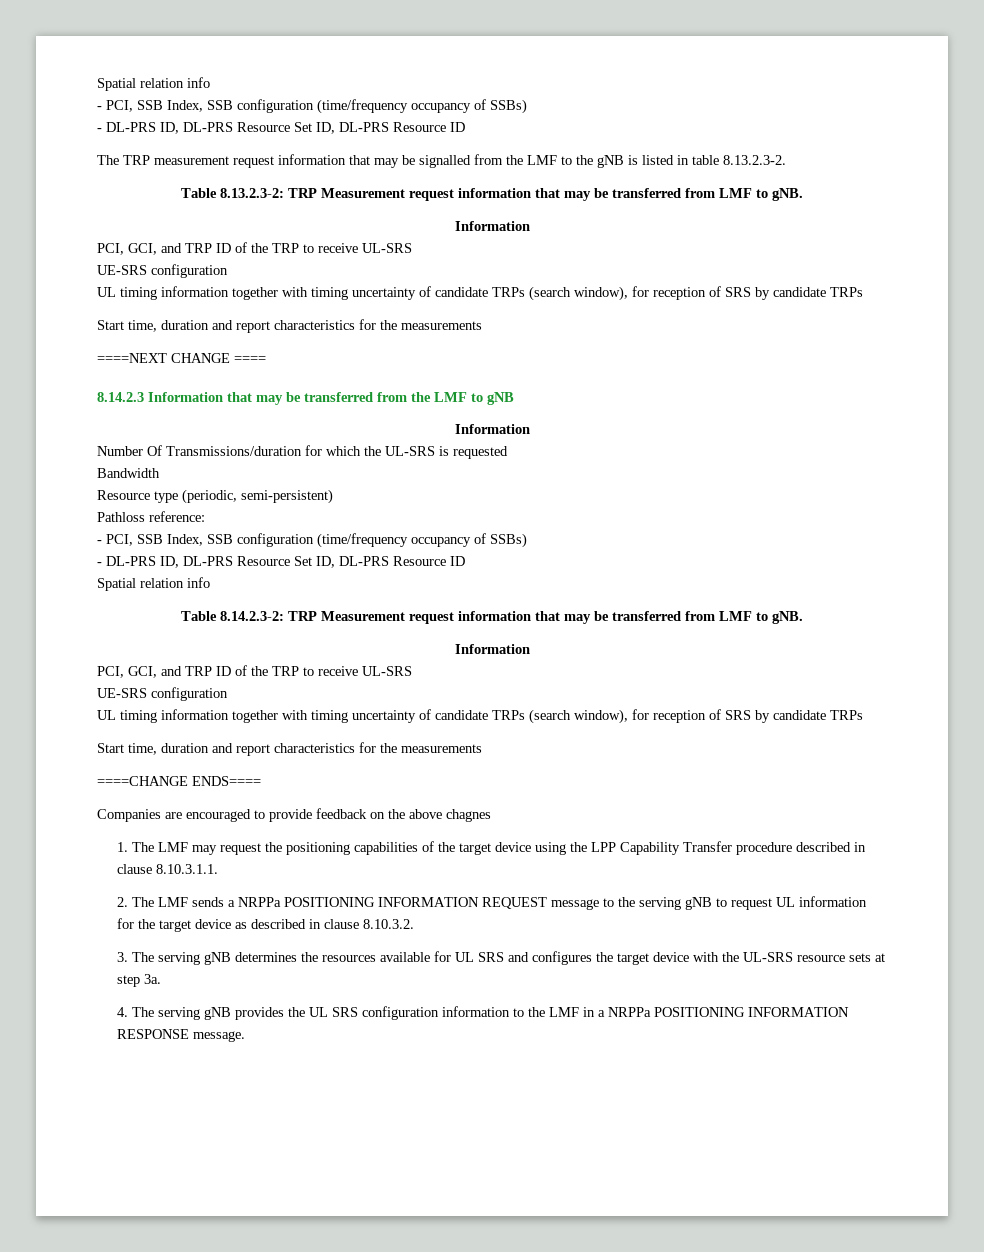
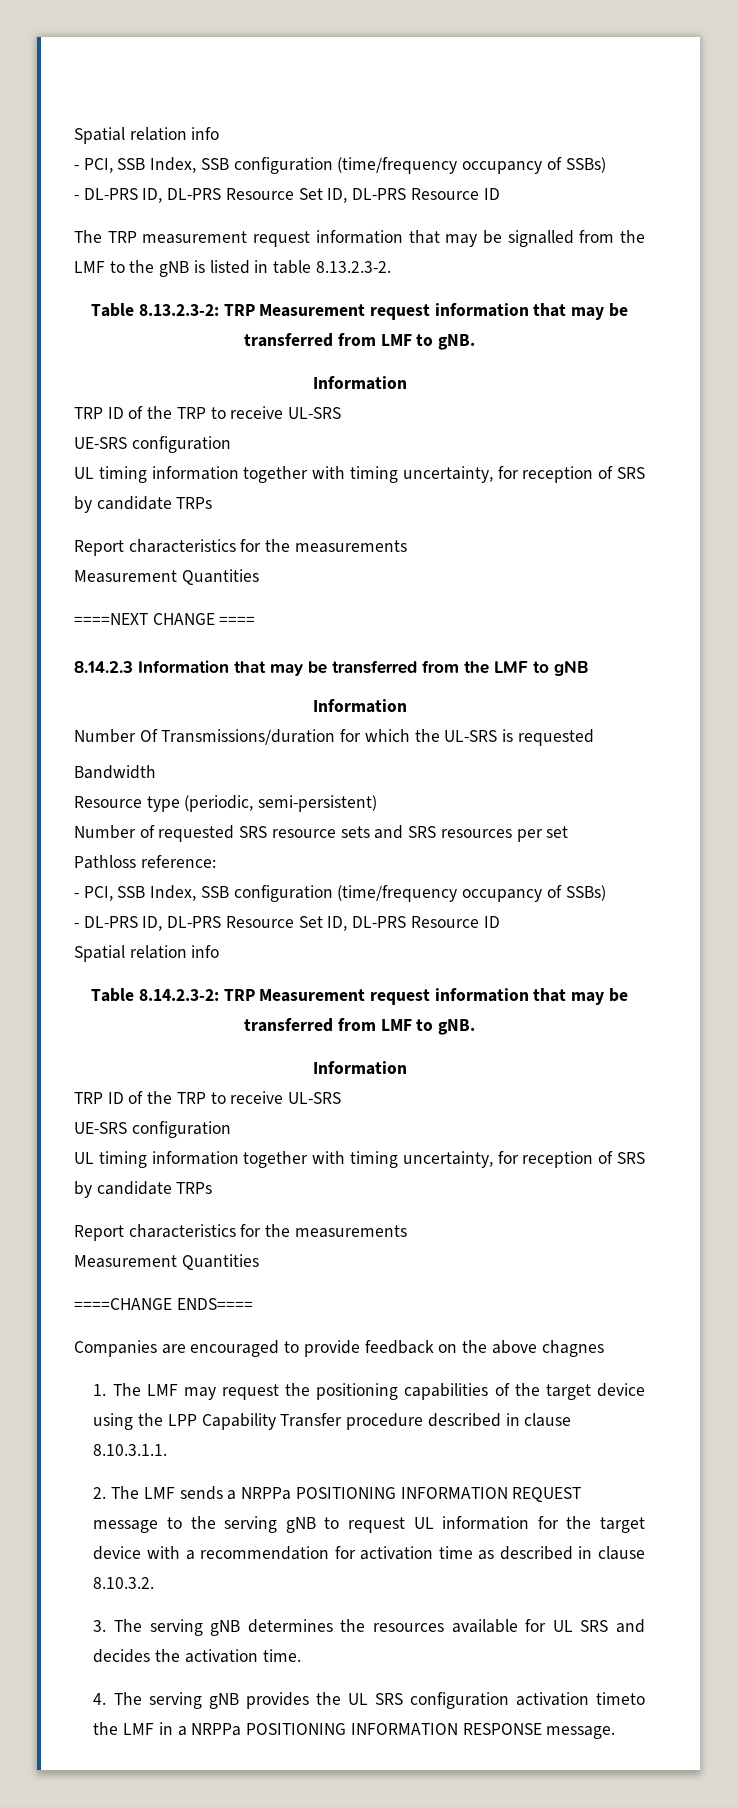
[97,243,182,255] PCI, GCI, and -> (407, 383) none
[352,286,863,301] [97,319,482,333] uncertainty of candidate TRPs (search window), for reception of SRS by candidate TRPs // Start time, duration and report characteristics for the measurements -> [402,466,645,483] [74,496,213,513] [74,539,407,556] [74,569,259,585] uncertainty, for reception of SRS by candidate TRPs // Report characteristics for the measurements // Measurement Quantities
(333, 496) none -> [74,825,569,842] // Number of requested SRS resource sets and SRS resources per set
[97,666,182,678] PCI, GCI, and -> (407, 1068) none
[352,709,863,724] [97,742,482,756] uncertainty of candidate TRPs (search window), for reception of SRS by candidate TRPs // Start time, duration and report characteristics for the measurements -> [402,1151,645,1168] [74,1181,213,1198] [74,1224,407,1241] [74,1254,259,1270] uncertainty, for reception of SRS by candidate TRPs // Report characteristics for the measurements // Measurement Quantities
(232, 924) none -> [146,1546,473,1560] with a recommendation for activation time
[532,951,886,965] [117,974,162,987] configures the target device with the UL-SRS resource sets at step 3a. -> [93,1649,301,1663] decides the activation time.
[442,1006,525,1017] information to -> [515,1692,645,1706] activation timeto

